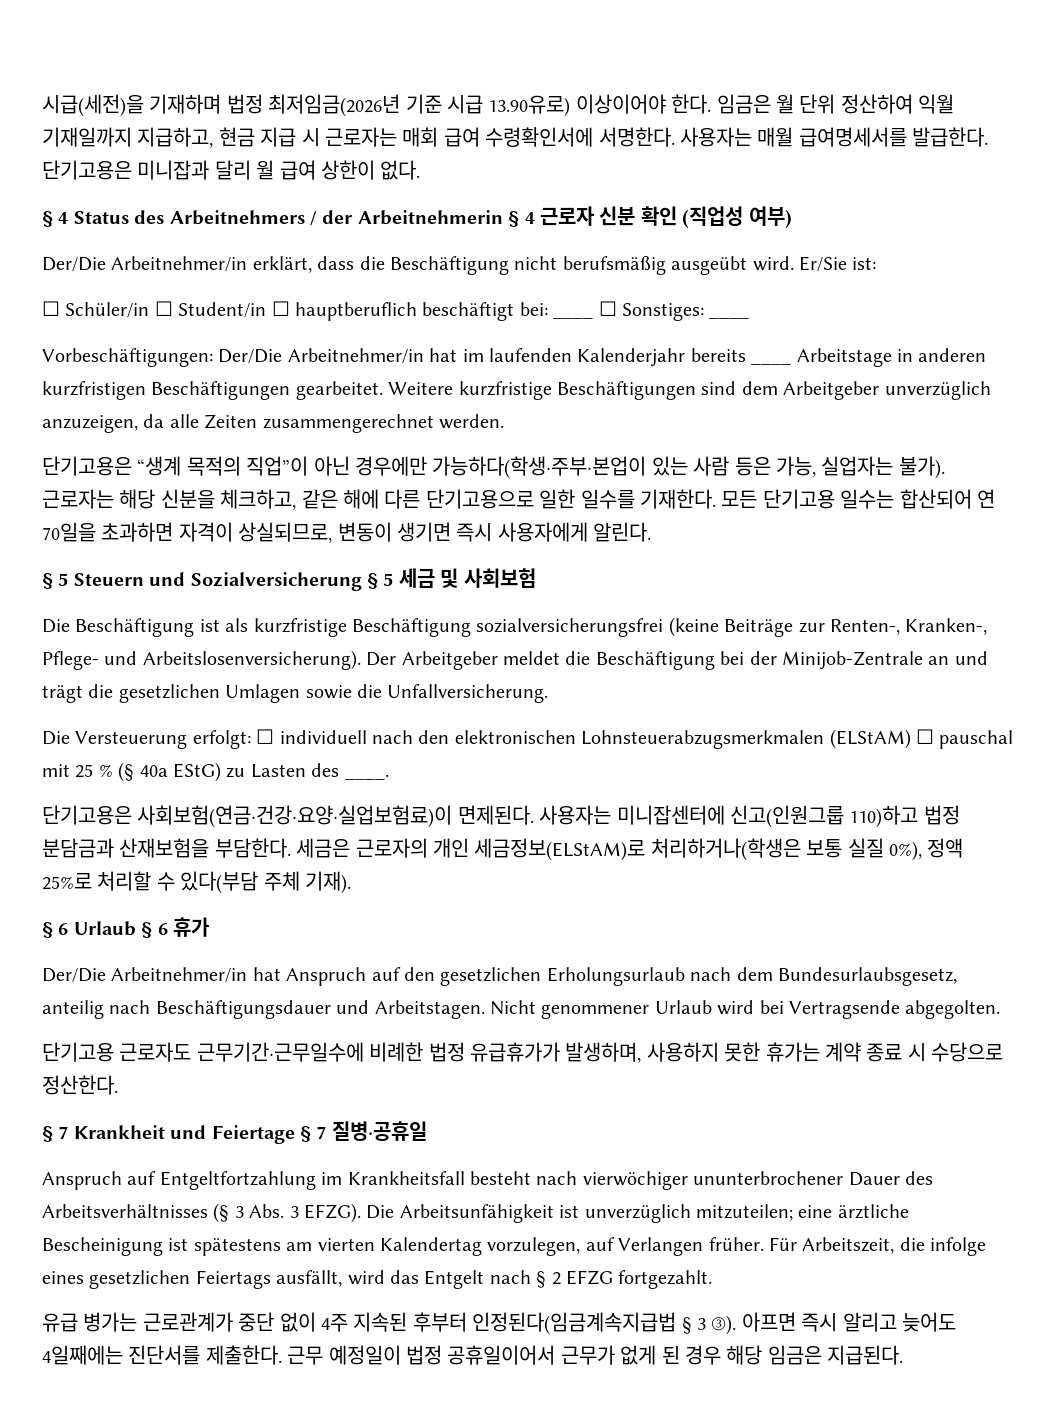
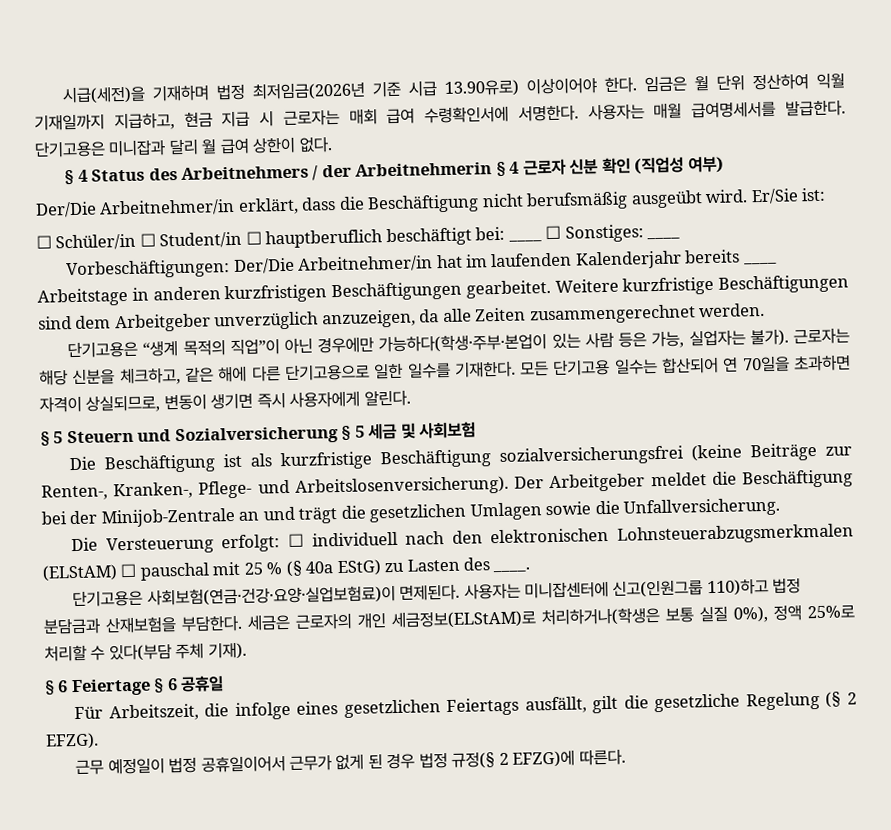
[73,917,209,938] [42,967,957,986] [42,1000,1001,1019] [42,1042,1004,1063] [42,1075,118,1095] [42,1121,427,1144] [42,1171,933,1190] [42,1203,909,1223] [42,1237,764,1256] Urlaub § 6 휴가 // Der/Die Arbeitnehmer/in hat Anspruch auf den gesetzlichen Erholungsurlaub nach dem Bundesurlaubsgesetz, anteilig nach Beschäftigungsdauer und Arbeitstagen. Nicht genommener Urlaub wird bei Vertragsende abgegolten. // 단기고용 근로자도 근무기간·근무일수에 비례한 법정 유급휴가가 발생하며, 사용하지 못한 휴가는 계약 종료 시 수당으로 정산한다. // § 7 Krankheit und Feiertage § 7 질병·공휴일 // Anspruch auf Entgeltfortzahlung im Krankheitsfall besteht nach vierwöchiger ununterbrochener Dauer des Arbeitsverhältnisses (§ 3 Abs. 3 EFZG). Die Arbeitsunfähigkeit ist unverzüglich mitzuteilen; eine ärztliche Bescheinigung ist spätestens am vierten Kalendertag vorzulegen, auf Verlangen früher. -> [70,675,225,697] Feiertage § 6 공휴일 //
[347,1270,713,1289] [42,1312,956,1335] [42,1345,282,1365] wird das Entgelt nach § 2 EFZG fortgezahlt. // 유급 병가는 근로관계가 중단 없이 4주 지속된 후부터 인정된다(임금계속지급법 § 3 ③). 아프면 즉시 알리고 늦어도 4일째에는 진단서를 제출한다. -> [592,691,857,714] [45,732,99,750] gilt die gesetzliche Regelung (§ 2 EFZG). //
[726,1345,904,1365] 해당 임금은 지급된다. -> [418,748,626,769] 법정 규정(§ 2 EFZG)에 따른다.

